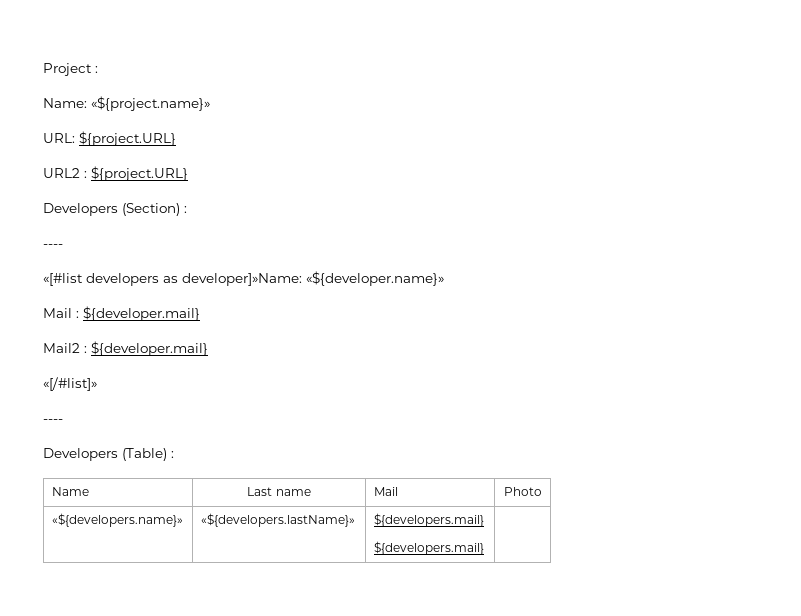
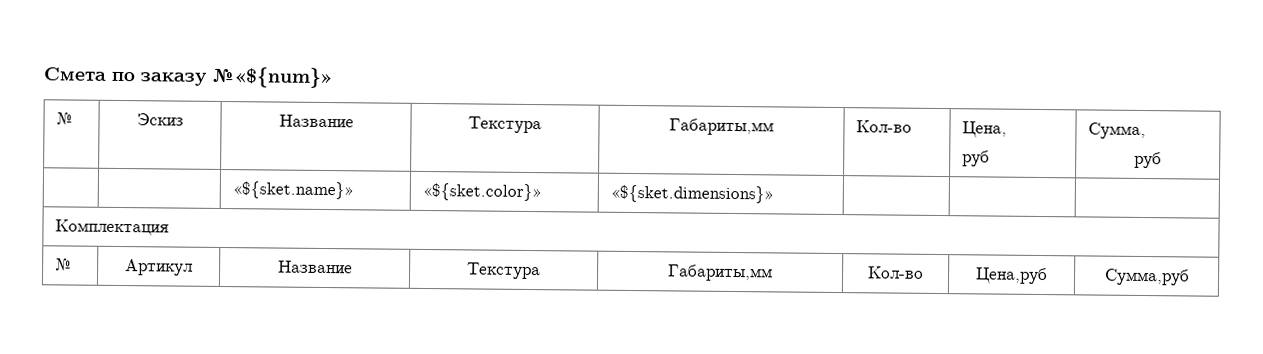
[43,63,98,76] [43,96,210,111] [43,131,176,146] [43,166,188,181] [43,203,187,216] [43,244,63,248] [43,271,444,286] [43,306,200,321] [43,341,208,356] [43,377,97,391] [43,419,63,423] [43,448,174,461] [51,487,89,496] [247,487,311,496] [373,487,398,496] [503,487,542,496] [51,513,183,527] [200,513,355,527] [373,513,484,527] [373,541,484,555] Project : // Name: «${project.name}» // URL: ${project.URL} // URL2 : ${project.URL} // Developers (Section) : // ---- // «[#list developers as developer]»Name: «${developer.name}» // Mail : ${developer.mail} // Mail2 : ${developer.mail} // «[/#list]» // ---- // Developers (Table) : // Name | Last name | Mail | Photo // «${developers.name}» | «${developers.lastName}» | ${developers.mail} // ${developers.mail} | -> [43,66,334,89] [56,112,74,125] [136,113,184,126] [278,114,354,128] [468,116,542,134] [669,118,774,136] [856,120,913,133] [962,121,1008,138] [962,150,991,167] [1088,122,1147,140] [1134,151,1162,169] [232,181,355,200] [422,182,543,202] [610,184,775,204] [55,219,170,236] [55,258,73,271] [125,259,193,276] [277,260,353,274] [467,262,541,280] [667,264,773,282] [868,266,924,279] [975,267,1048,285] [1103,268,1190,286] Смета по заказу №«${num}» // № | Эскиз | Название | Текстура | Габариты,мм | Кол-во | Цена, // руб | Сумма, // руб // | | «${sket.name}» | «${sket.color}» | «${sket.dimensions}» | | | // Комплектация // № | Артикул | Название | Текстура | Габариты,мм | Кол-во | Цена,руб | Сумма,руб

